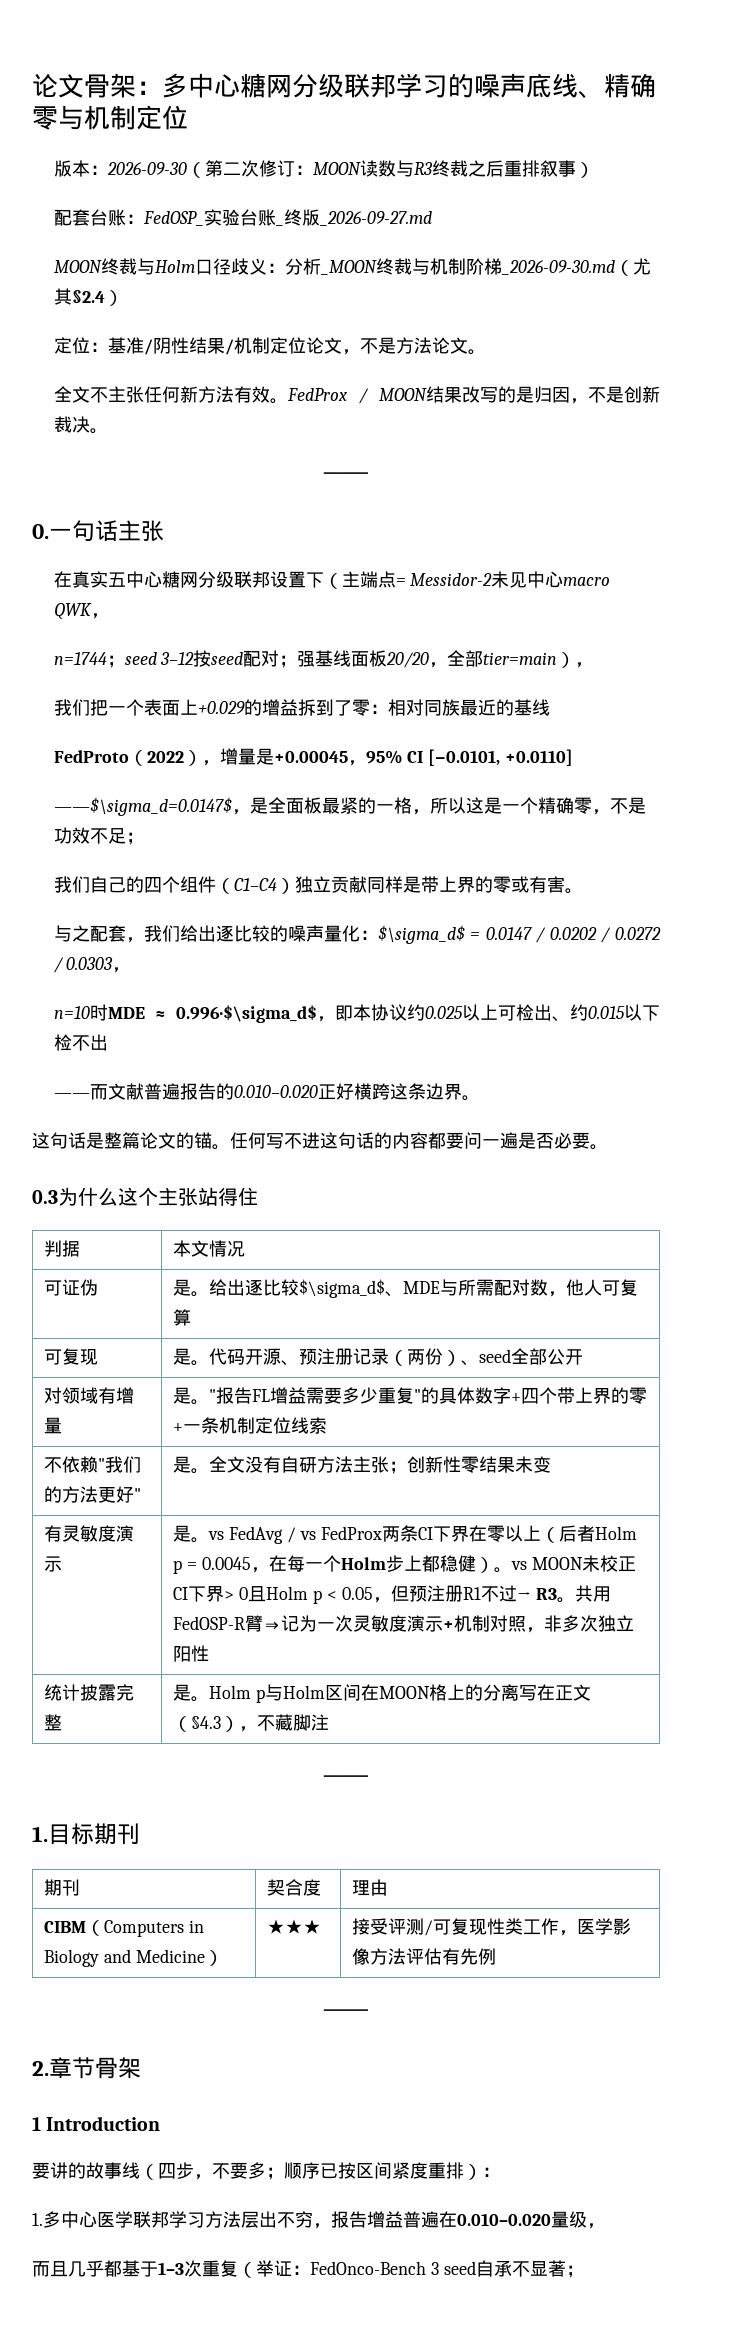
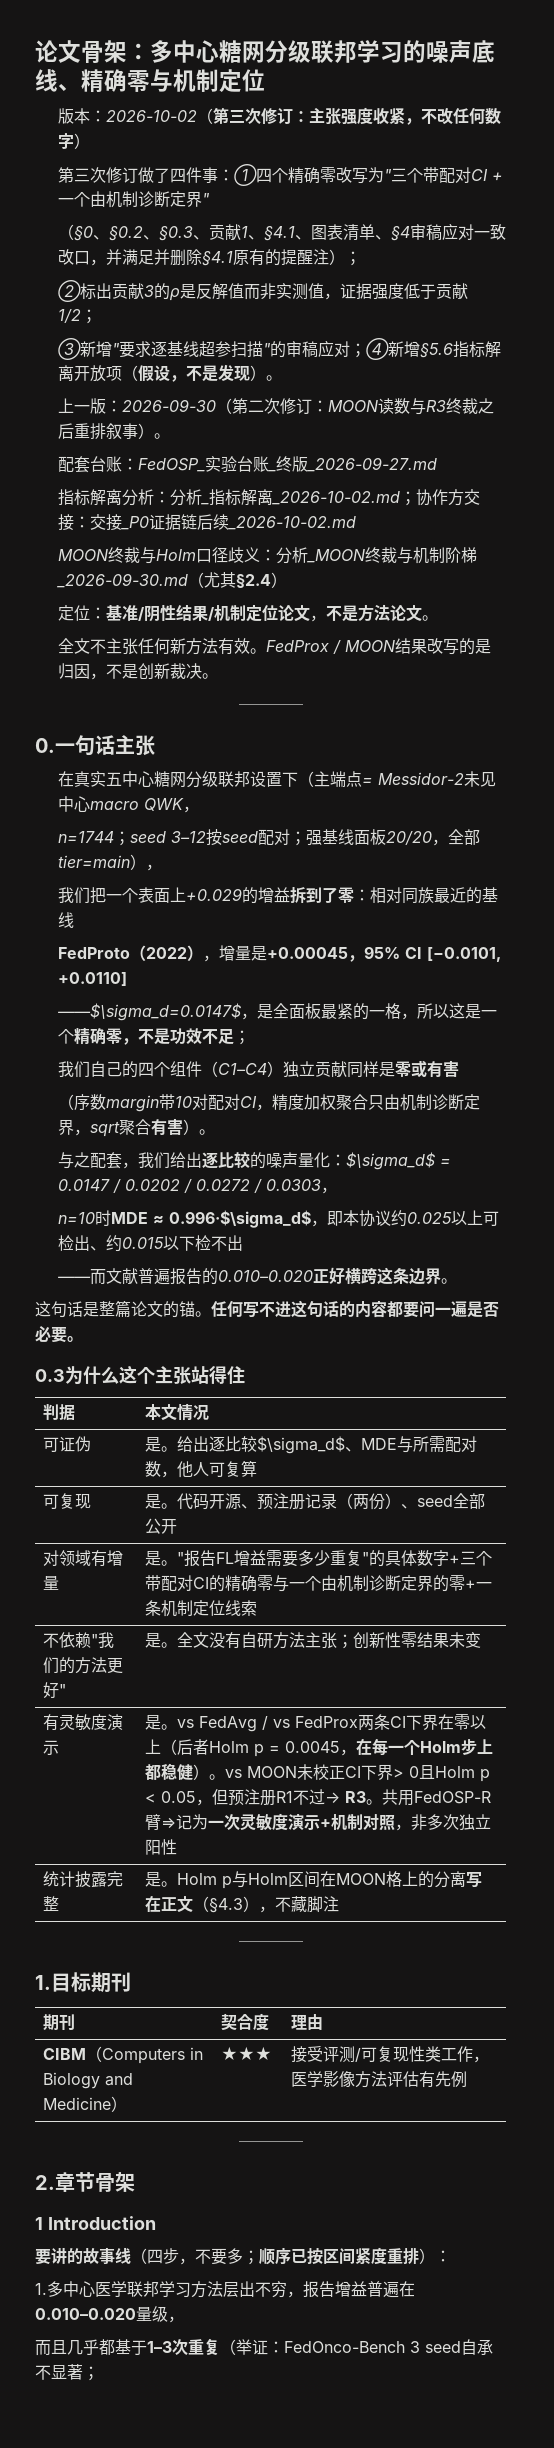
(108, 170) none -> [105,107,501,125] [57,133,90,149] [57,164,503,186] [57,191,210,208] [57,223,506,241] [57,249,361,266] [56,280,468,302] [57,309,97,324] [56,338,501,360] [57,364,282,382] [57,398,122,414] 2026-10-02（第三次修订：主张强度收紧，不改任何数字） // 第三次修订做了四件事：①四个精确零改写为"三个带配对CI +一个由机制诊断定界" // （§0、§0.2、§0.3、贡献1、§4.1、图表清单、§4审稿应对一致改口，并满足并删除§4.1原有的提醒注）； // ②标出贡献3的ρ是反解值而非实测值，证据强度低于贡献1/2； // ③新增"要求逐基线超参扫描"的审稿应对；④新增§5.6指标解离开放项（假设，不是发现）。 // 上一版：
(594, 170) none -> [153,433,170,439] 。
(432, 218) none -> [57,489,480,506] [57,514,356,531] // 指标解离分析：分析_指标解离_2026-10-02.md；协作方交接：交接_P0证据链后续_2026-10-02.md
[420,876,493,893] 带上界的 -> (395, 1069) none
(565, 884) none -> [57,1094,480,1112] [57,1118,199,1137] // （序数margin带10对配对CI，精度加权聚合只由机制诊断定界，sqrt聚合有害）
[521,1387,594,1404] 四个带上 -> [460,1551,493,1566] [145,1575,418,1592] 三个带配对CI的精确零与一个由机制诊断定

